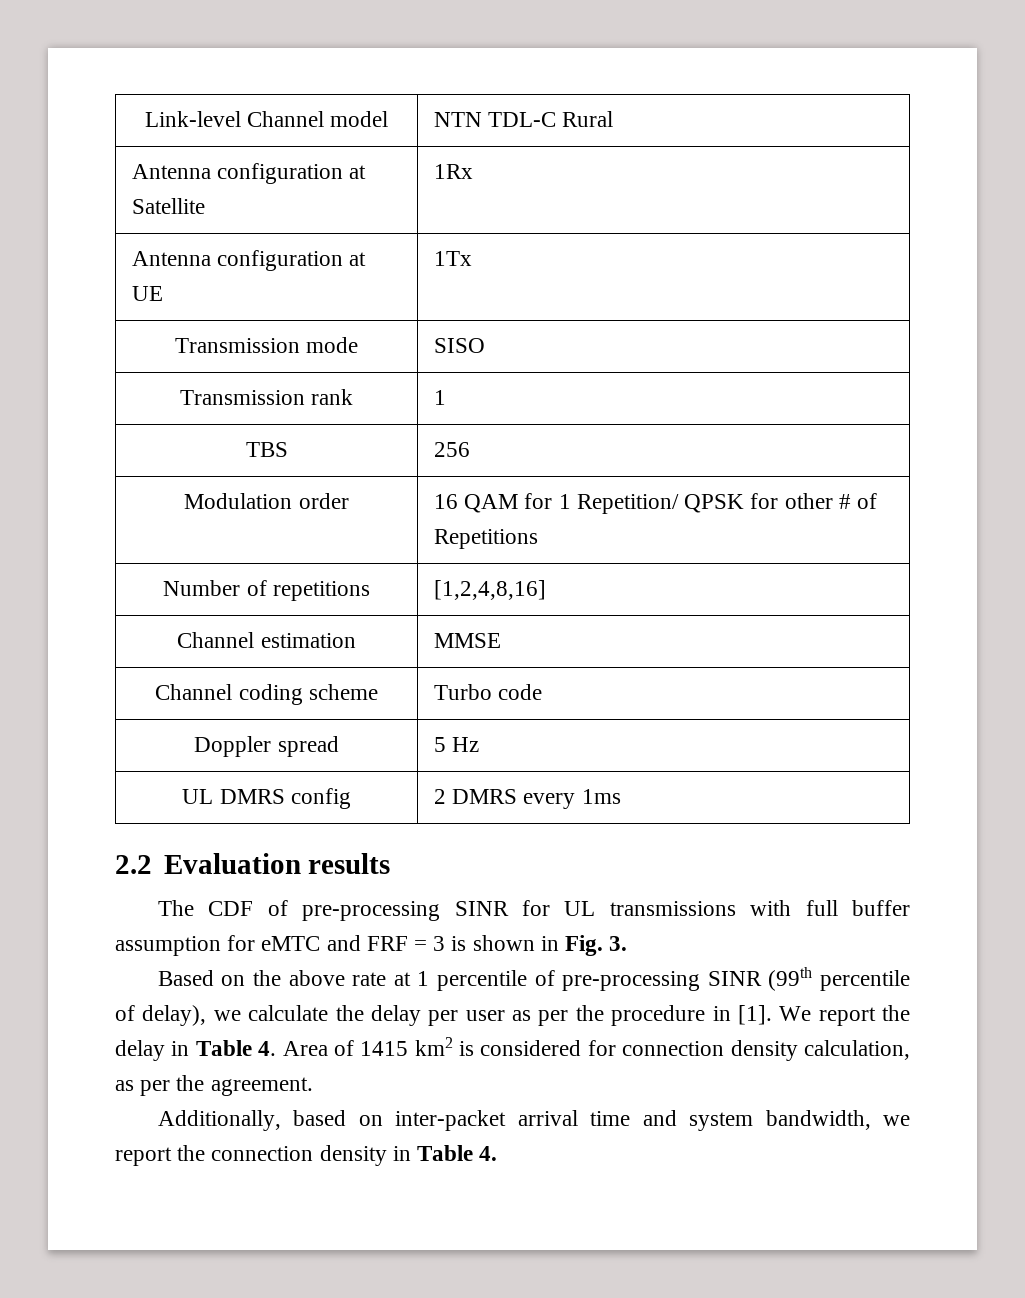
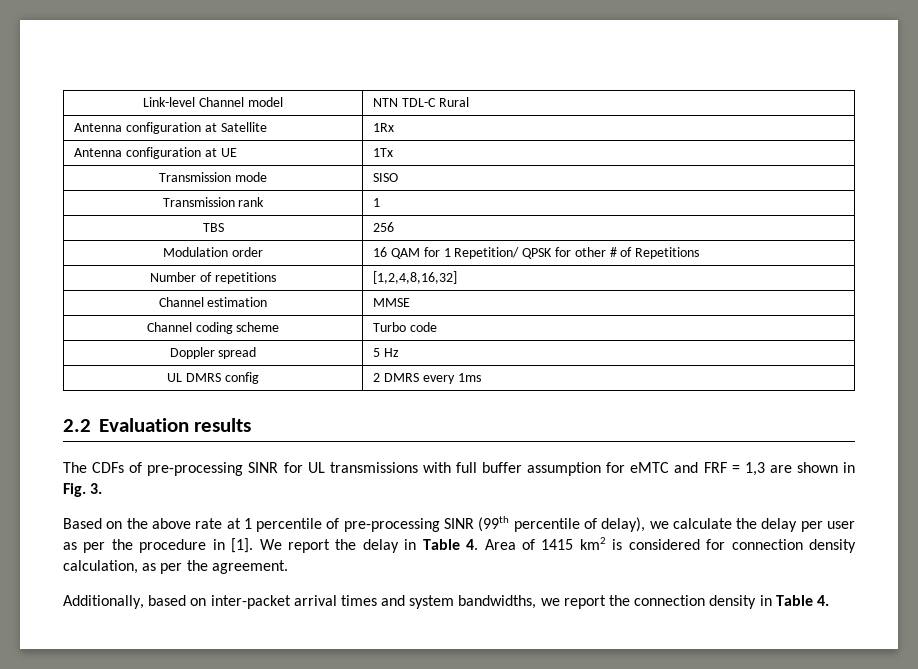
[434,580,547,600] [1,2,4,8,16] -> [373,271,458,284] [1,2,4,8,16,32]
[208,901,254,916] CDF -> [92,462,125,473] CDFs
[433,936,467,951] 3 is -> [744,462,792,476] 1,3 are
[590,1111,631,1126] time -> [340,595,377,606] times
[765,1110,871,1130] bandwidth, -> [458,595,537,609] bandwidths,

